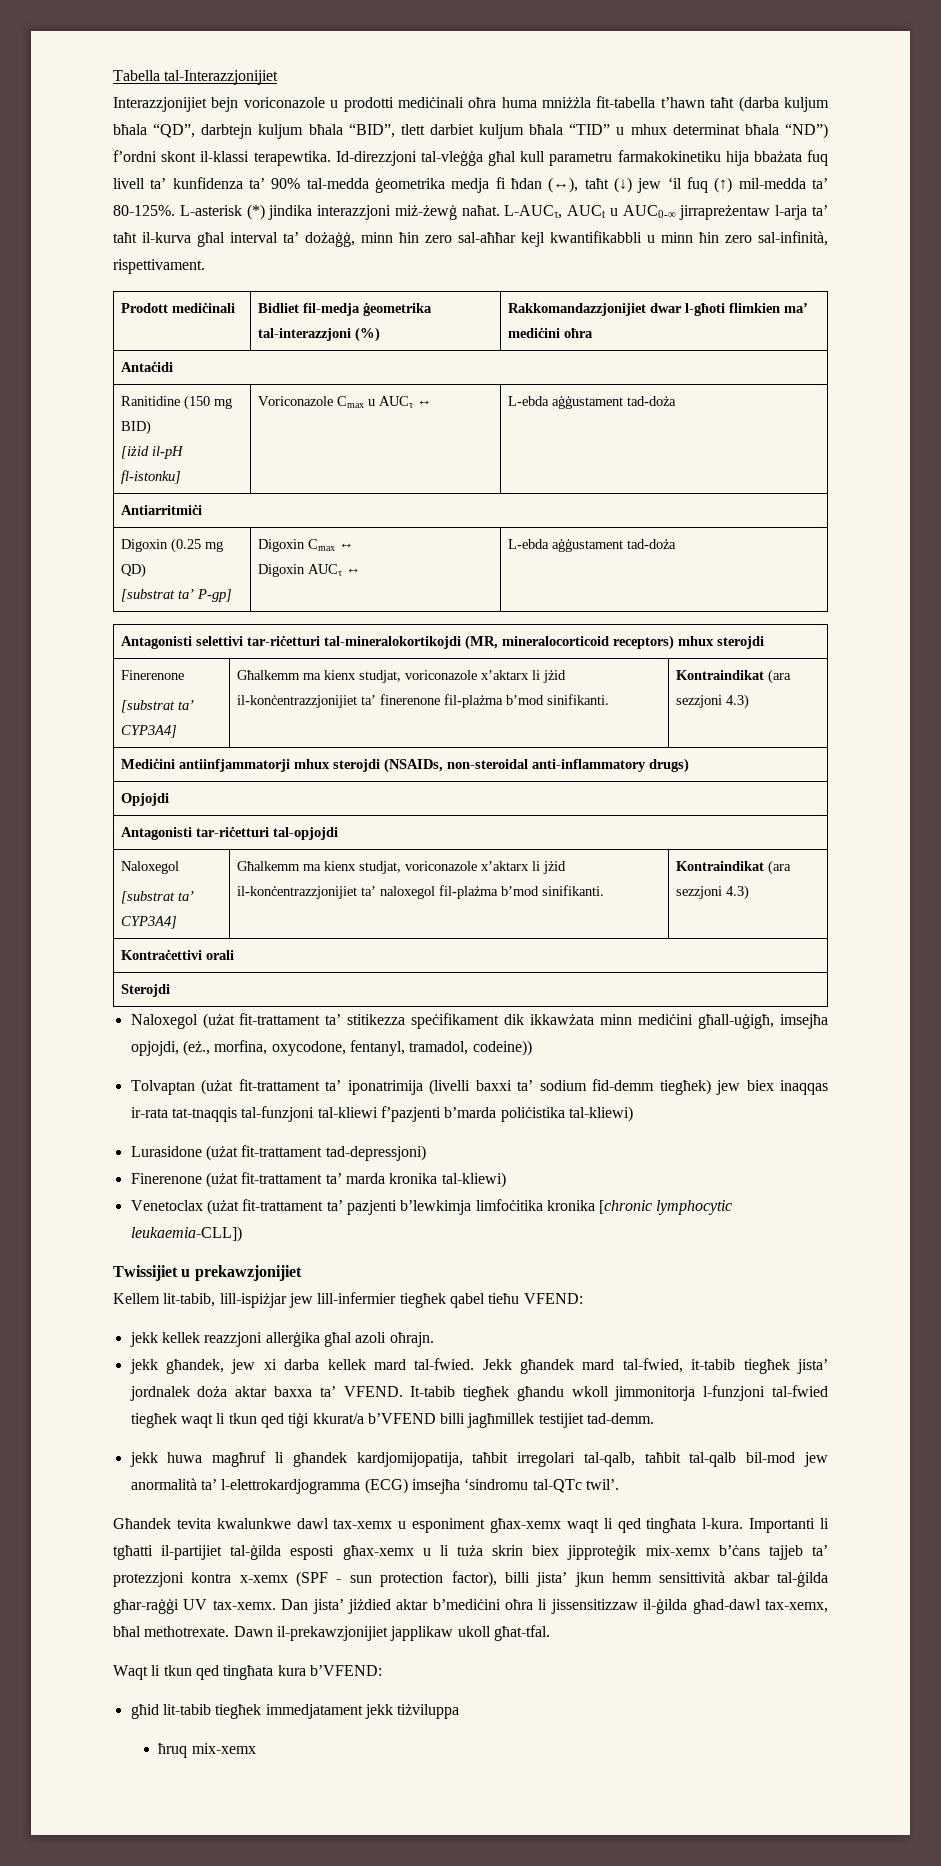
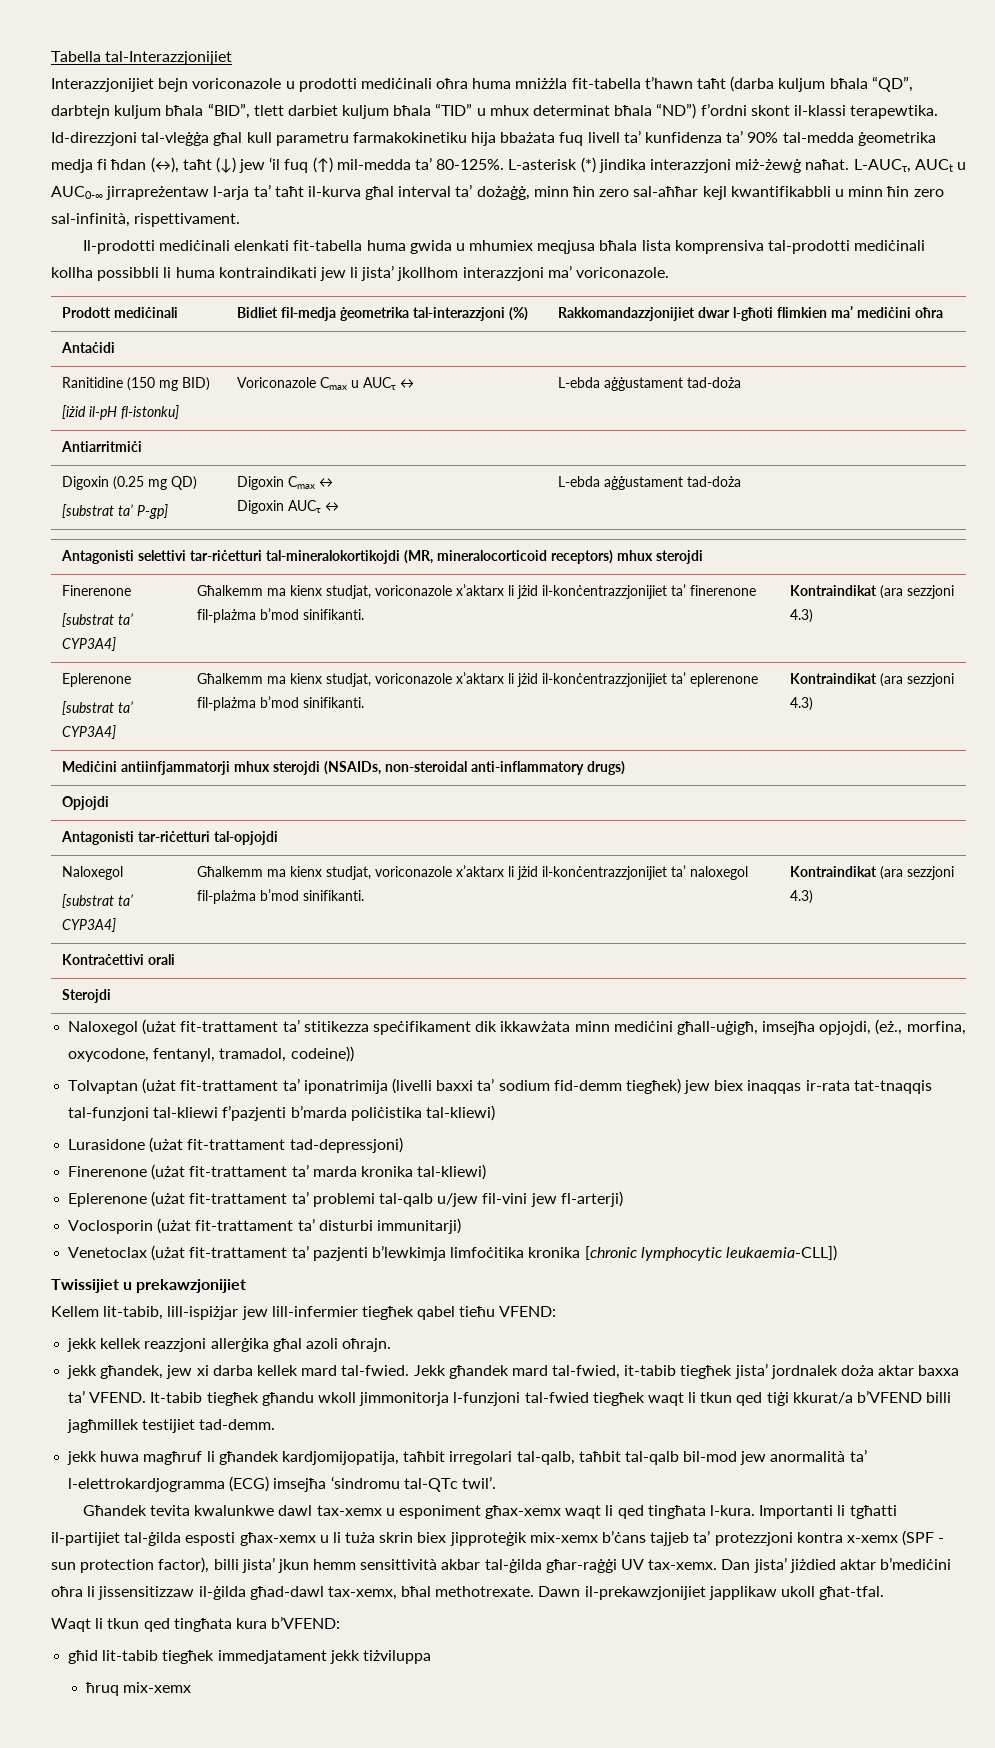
(205, 266) none -> [82,240,926,254] [51,265,670,281] // Il-prodotti mediċinali elenkati fit-tabella huma gwida u mhumiex meqjusa bħala lista komprensiva tal-prodotti mediċinali kollha possibbli li huma kontraindikati jew li jista’ jkollhom interazzjoni ma’ voriconazole.
(750, 701) none -> [61,673,131,687] [61,701,133,715] [61,725,116,739] [196,672,758,687] [196,696,364,711] [789,673,954,687] [789,697,813,711] // Eplerenone // [substrat ta’ CYP3A4] | Għalkemm ma kienx studjat, voriconazole x’aktarx li jżid il-konċentrazzjonijiet ta’ eplerenone fil-plażma b’mod sinifikanti. | Kontraindikat (ara sezzjoni 4.3)
(506, 1180) none -> [68,1191,623,1207] [68,1218,461,1234] // Eplerenone (użat fit-trattament ta’ problemi tal-qalb u/jew fil-vini jew fl-arterji) // Voclosporin (użat fit-trattament ta’ disturbi immunitarji)

